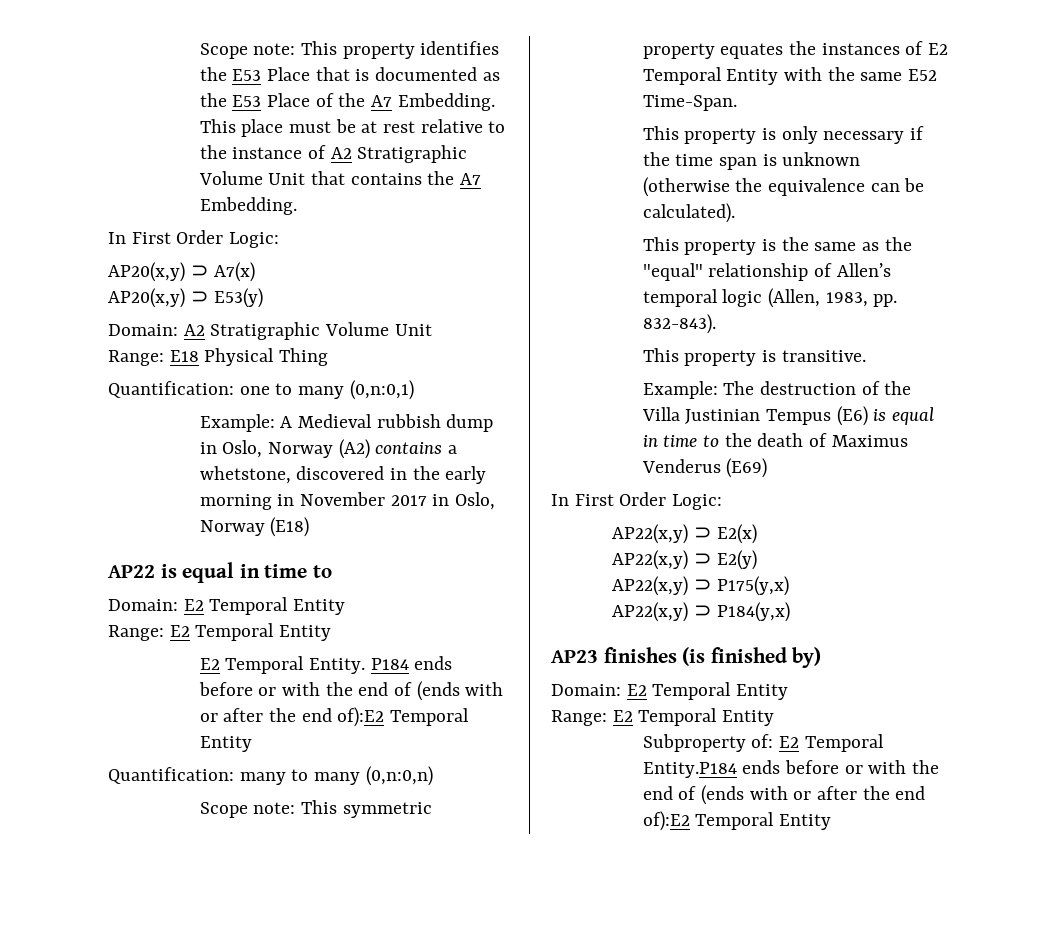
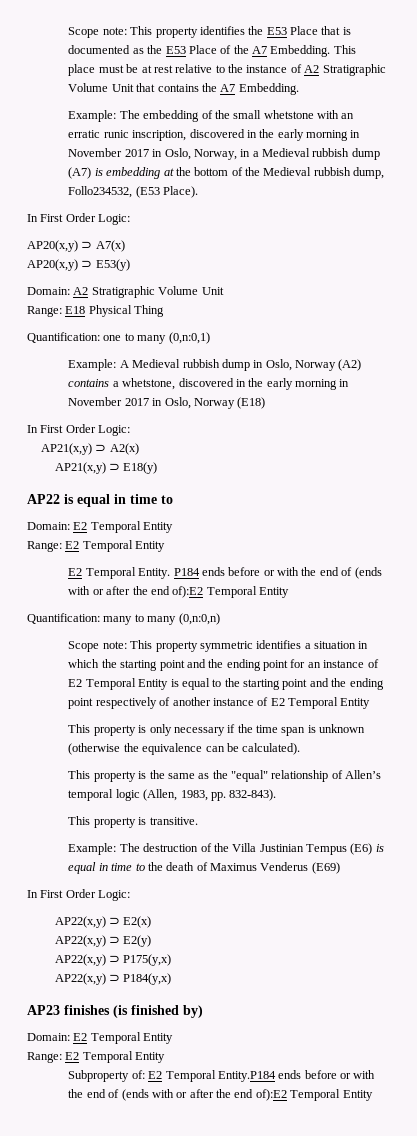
(297, 206) none -> [68,110,355,122] [68,129,361,141] [68,148,380,160] [68,167,385,179] [68,186,199,198] // Example: Τhe embedding of the small whetstone with an erratic runic inscription, discovered in the early morning in November 2017 in Oslo, Norway, in a Medieval rubbish dump (A7) is embedding at the bottom of the Medieval rubbish dump, Follo234532, (E53 Place).
(310, 527) none -> [27,424,131,436] [40,443,139,455] [54,462,158,474] // In First Order Logic: // AP21(x,y) ⊃ A2(x) // AP21(x,y) ⊃ E18(y)
[342,802,432,818] [642,41,948,59] [642,67,937,85] [642,95,737,111] symmetric property equates the instances of E2 Temporal Entity with the same E52 Time-Span. -> [155,640,369,652] [68,659,379,671] [68,678,384,690] [68,697,371,709] property symmetric identifies a situation in which the starting point and the ending point for an instance of E2 Temporal Entity is equal to the starting point and the ending point respectively of another instance of E2 Temporal Entity

